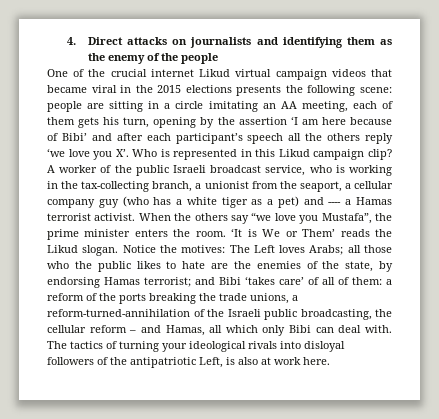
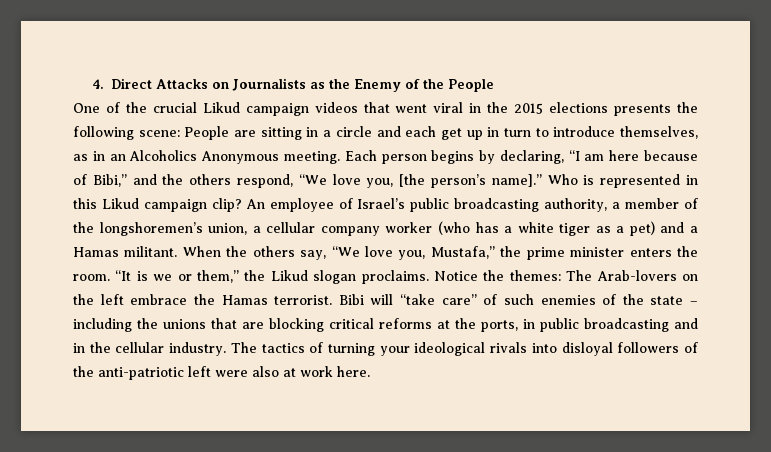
[127,37,375,48] attacks on journalists and identifying them -> [156,78,307,91] Attacks on Journalists
[107,53,218,64] enemy of the people -> [354,79,495,92] Enemy of the People
[150,69,272,77] internet Likud virtual -> [202,102,240,113] Likud
[47,85,87,93] became -> [395,104,428,113] went
[47,101,82,112] people -> [184,126,230,140] People
[208,101,393,112] [47,116,392,128] [47,133,393,144] [47,148,129,160] imitating an AA meeting, each of them gets his turn, opening by the assertion ‘I am here because of Bibi’ and after each participant’s speech all the others reply ‘we love you X’. -> [376,126,698,140] [73,150,698,164] [73,174,542,188] and each get up in turn to introduce themselves, as in an Alcoholics Anonymous meeting. Each person begins by declaring, “I am here because of Bibi,” and the others respond, “We love you, [the person’s name].”
[47,165,392,176] [47,181,342,192] A worker of the public Israeli broadcast service, who is working in the tax-collecting branch, a unionist from the seaport, -> [245,198,698,212] [73,222,248,236] An employee of Israel’s public broadcasting authority, a member of the longshoremen’s union,
[98,199,119,208] guy -> [385,222,433,233] worker
[328,202,342,205] ---- -> (685, 227) none
[47,213,136,221] terrorist activist. -> [124,246,178,257] militant.
[231,212,372,224] say “we love you Mustafa”, -> [300,246,495,260] say, “We love you, Mustafa,”
[231,228,393,237] [47,245,393,256] [47,261,393,272] [47,276,392,288] [47,293,298,304] [47,309,392,320] [47,325,392,336] ‘It is We or Them’ reads the Likud slogan. Notice the motives: The Left loves Arabs; all those who the public likes to hate are the enemies of the state, by endorsing Hamas terrorist; and Bibi ‘takes care’ of all of them: a reform of the ports breaking the trade unions, a reform-turned-annihilation of the Israeli public broadcasting, the cellular reform – and Hamas, all which only Bibi can deal with. -> [115,270,698,284] [73,294,698,305] [73,318,698,332] [73,342,227,356] “It is we or them,” the Likud slogan proclaims. Notice the themes: The Arab-lovers on the left embrace the Hamas terrorist. Bibi will “take care” of such enemies of the state – including the unions that are blocking critical reforms at the ports, in public broadcasting and in the cellular industry.
[130,357,235,368] antipatriotic Left, is -> [98,366,248,380] anti-patriotic left were

